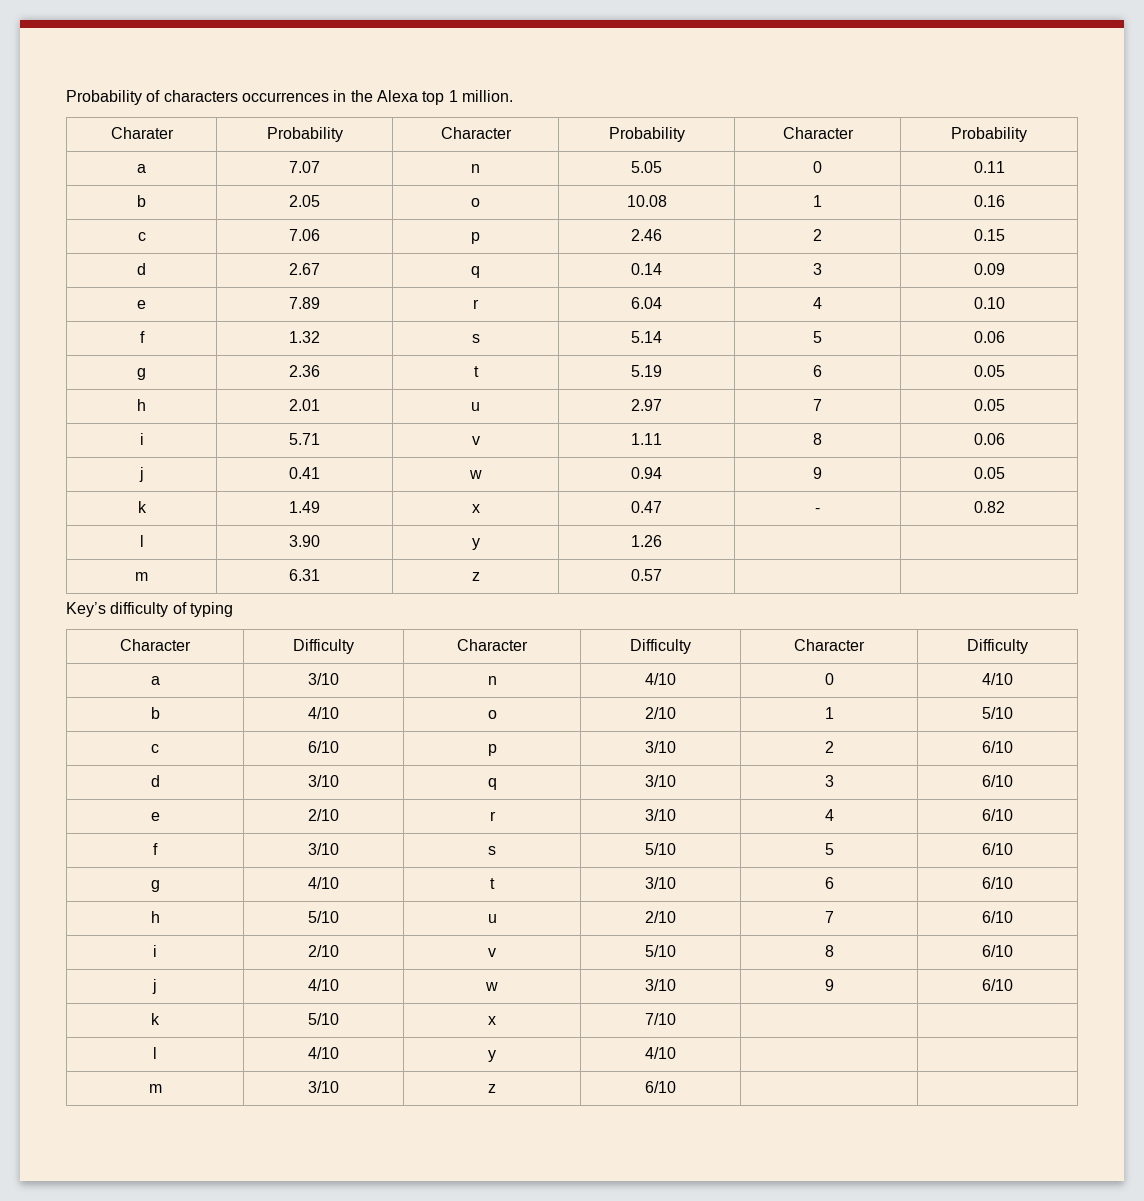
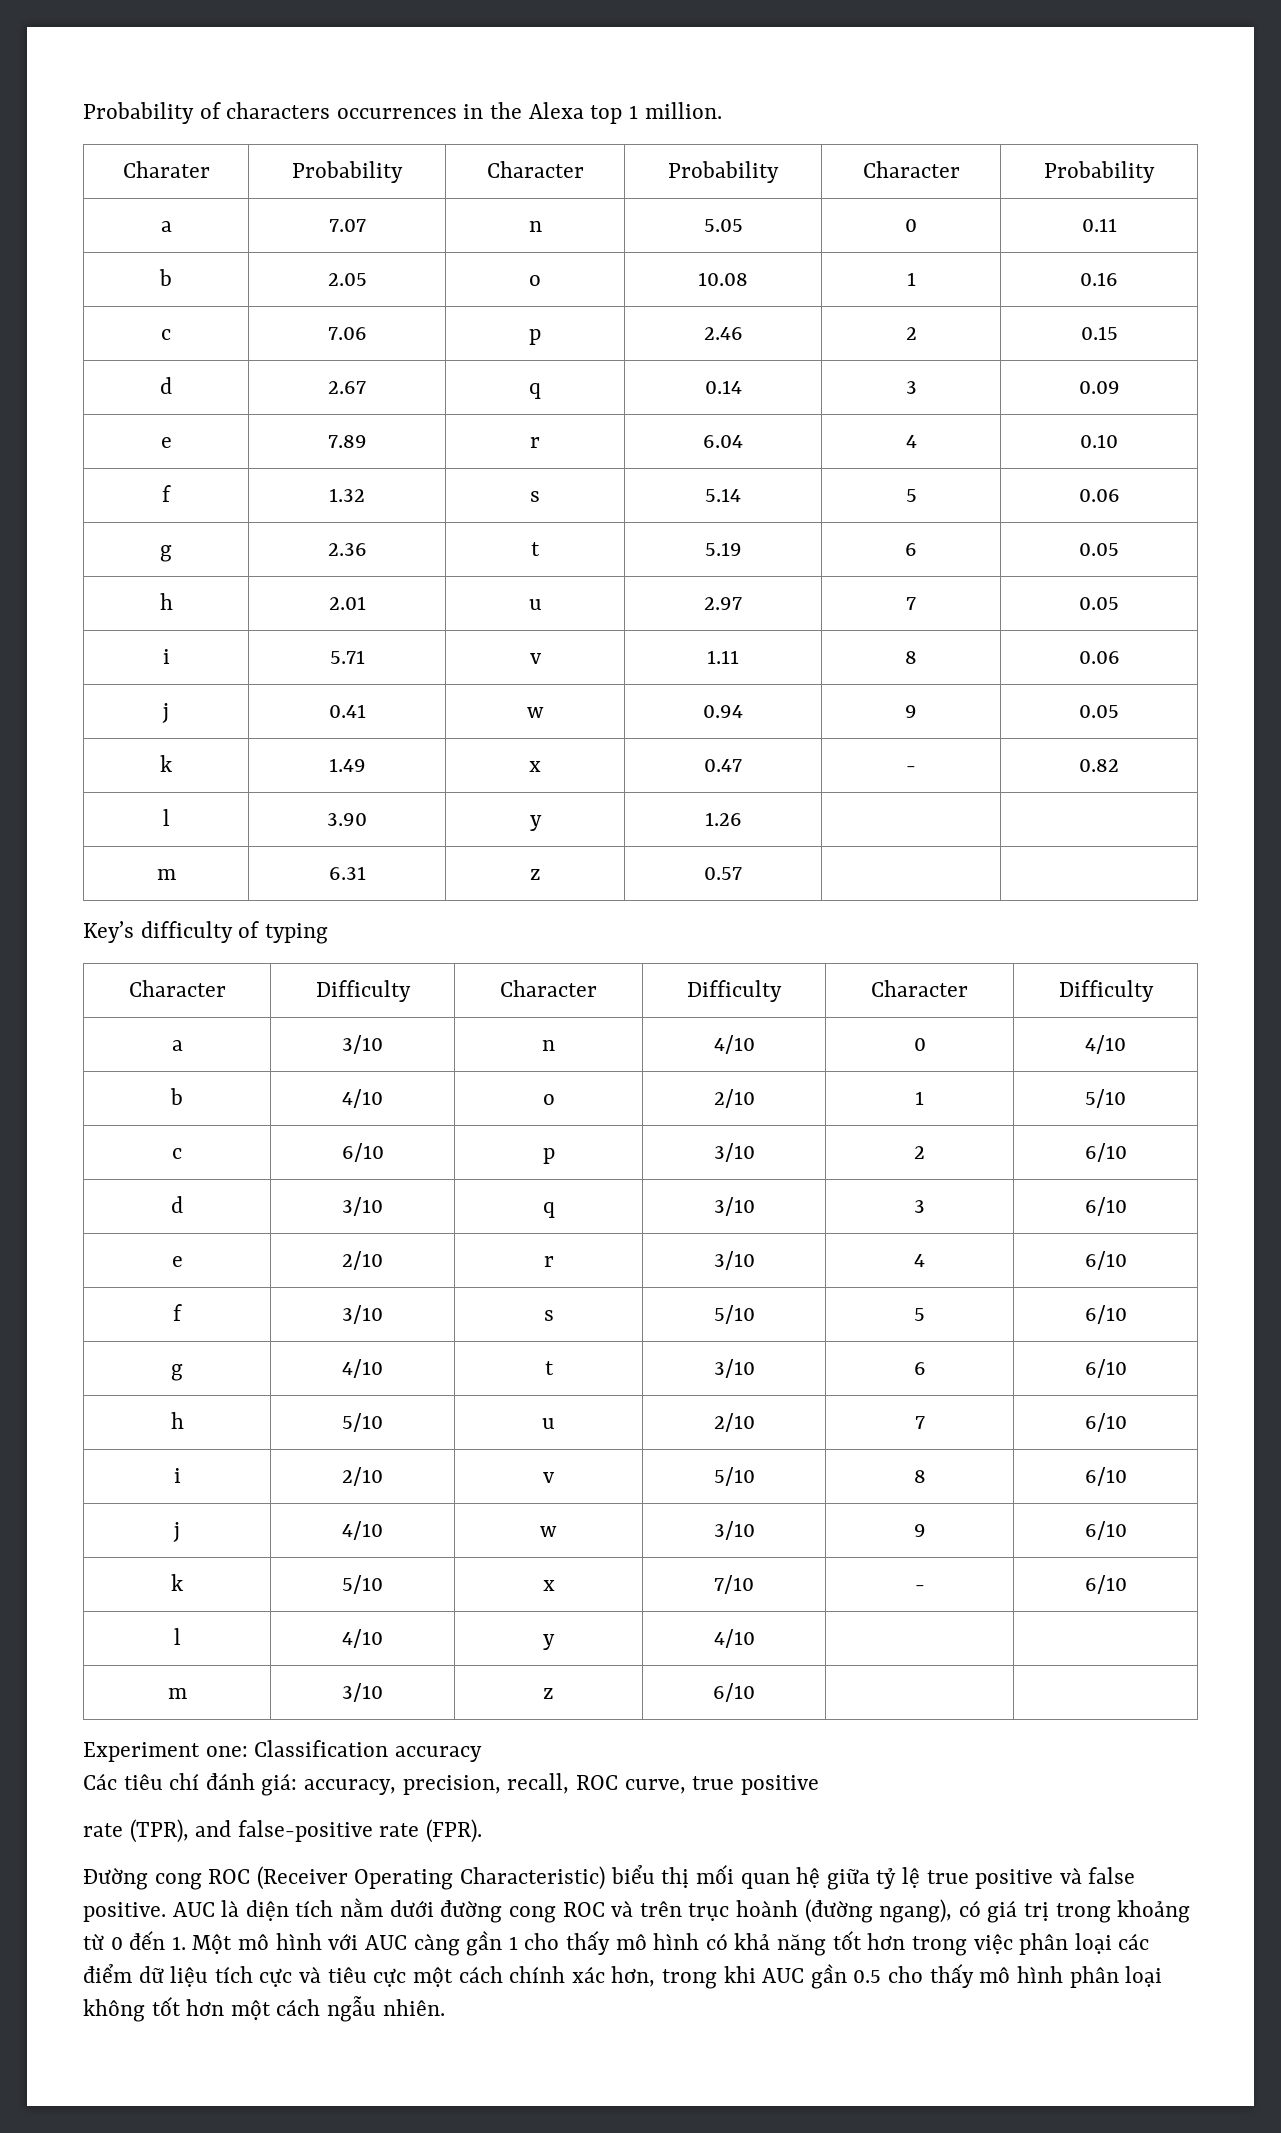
(676, 1019) | -> [914,1585,925,1591] [1084,1575,1127,1594] - | 6/10
(676, 1087) none -> [83,1740,482,1762] [83,1773,819,1796] [83,1819,483,1843] [83,1865,1136,1890] [83,1898,1191,1923] [83,1931,1150,1956] [83,1964,1163,1989] [83,1996,445,2022] // Experiment one: Classification accuracy // Các tiêu chí đánh giá: accuracy, precision, recall, ROC curve, true positive // rate (TPR), and false-positive rate (FPR). // Đường cong ROC (Receiver Operating Characteristic) biểu thị mối quan hệ giữa tỷ lệ true positive và false positive. AUC là diện tích nằm dưới đường cong ROC và trên trục hoành (đường ngang), có giá trị trong khoảng từ 0 đến 1. Một mô hình với AUC càng gần 1 cho thấy mô hình có khả năng tốt hơn trong việc phân loại các điểm dữ liệu tích cực và tiêu cực một cách chính xác hơn, trong khi AUC gần 0.5 cho thấy mô hình phân loại không tốt hơn một cách ngẫu nhiên.

